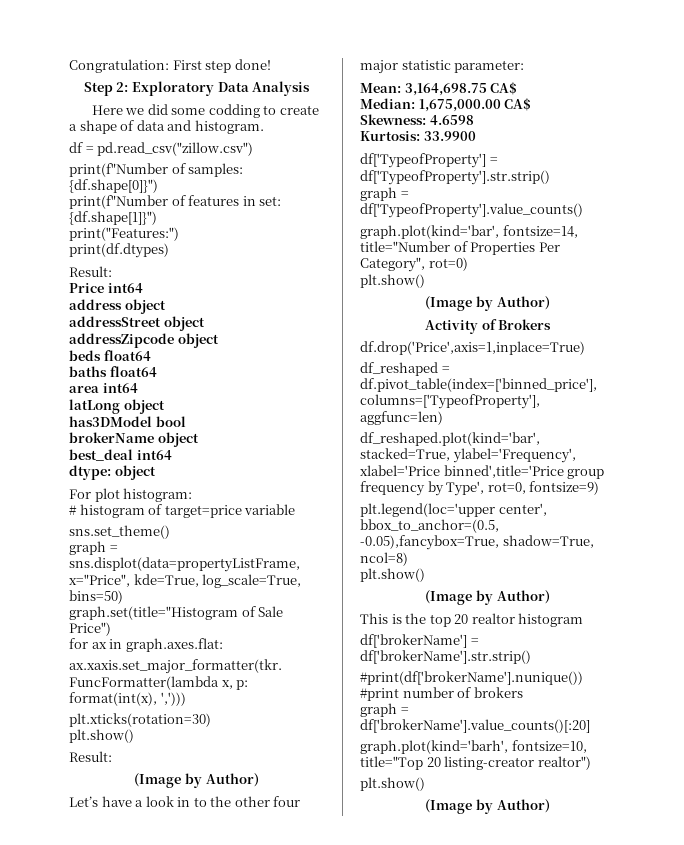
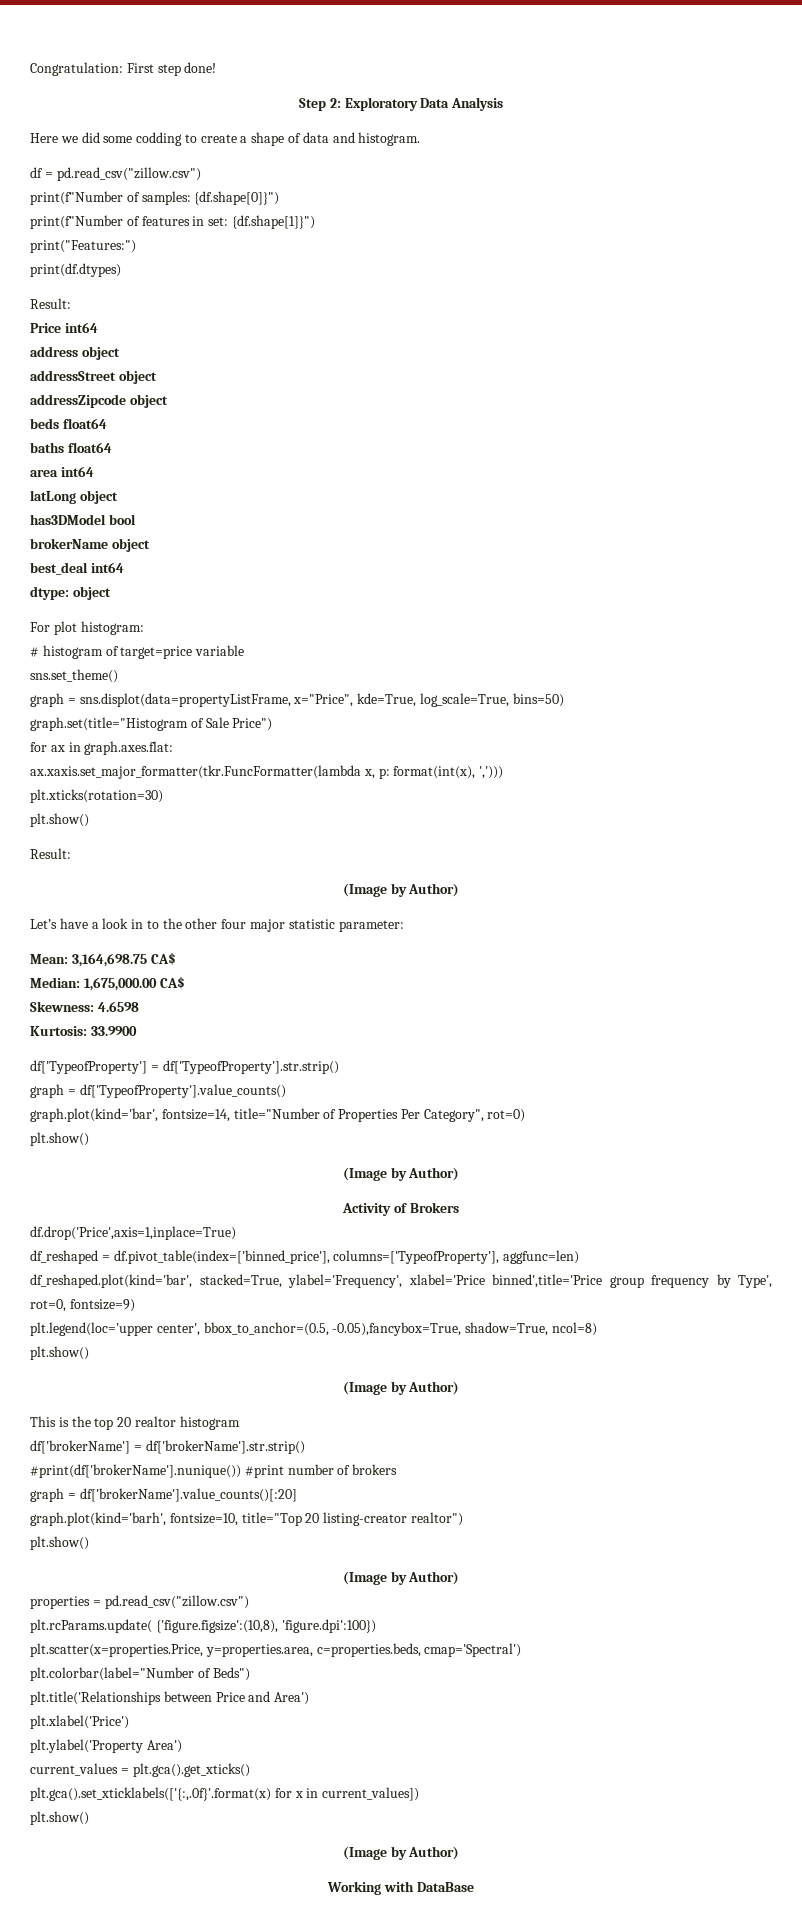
(550, 806) none -> [30,1595,249,1609] [30,1619,376,1633] [30,1643,522,1657] [30,1667,250,1681] [30,1691,310,1705] [30,1715,129,1729] [30,1739,182,1753] [30,1763,250,1777] [30,1787,420,1801] [30,1811,89,1825] [342,1846,460,1860] [327,1881,474,1895] // properties = pd.read_csv("zillow.csv") // plt.rcParams.update( {'figure.figsize':(10,8), 'figure.dpi':100}) // plt.scatter(x=properties.Price, y=properties.area, c=properties.beds, cmap='Spectral') // plt.colorbar(label="Number of Beds") // plt.title('Relationships between Price and Area') // plt.xlabel('Price') // plt.ylabel('Property Area') // current_values = plt.gca().get_xticks() // plt.gca().set_xticklabels(['{:,.0f}'.format(x) for x in current_values]) // plt.show() // (Image by Author) // Working with DataBase

